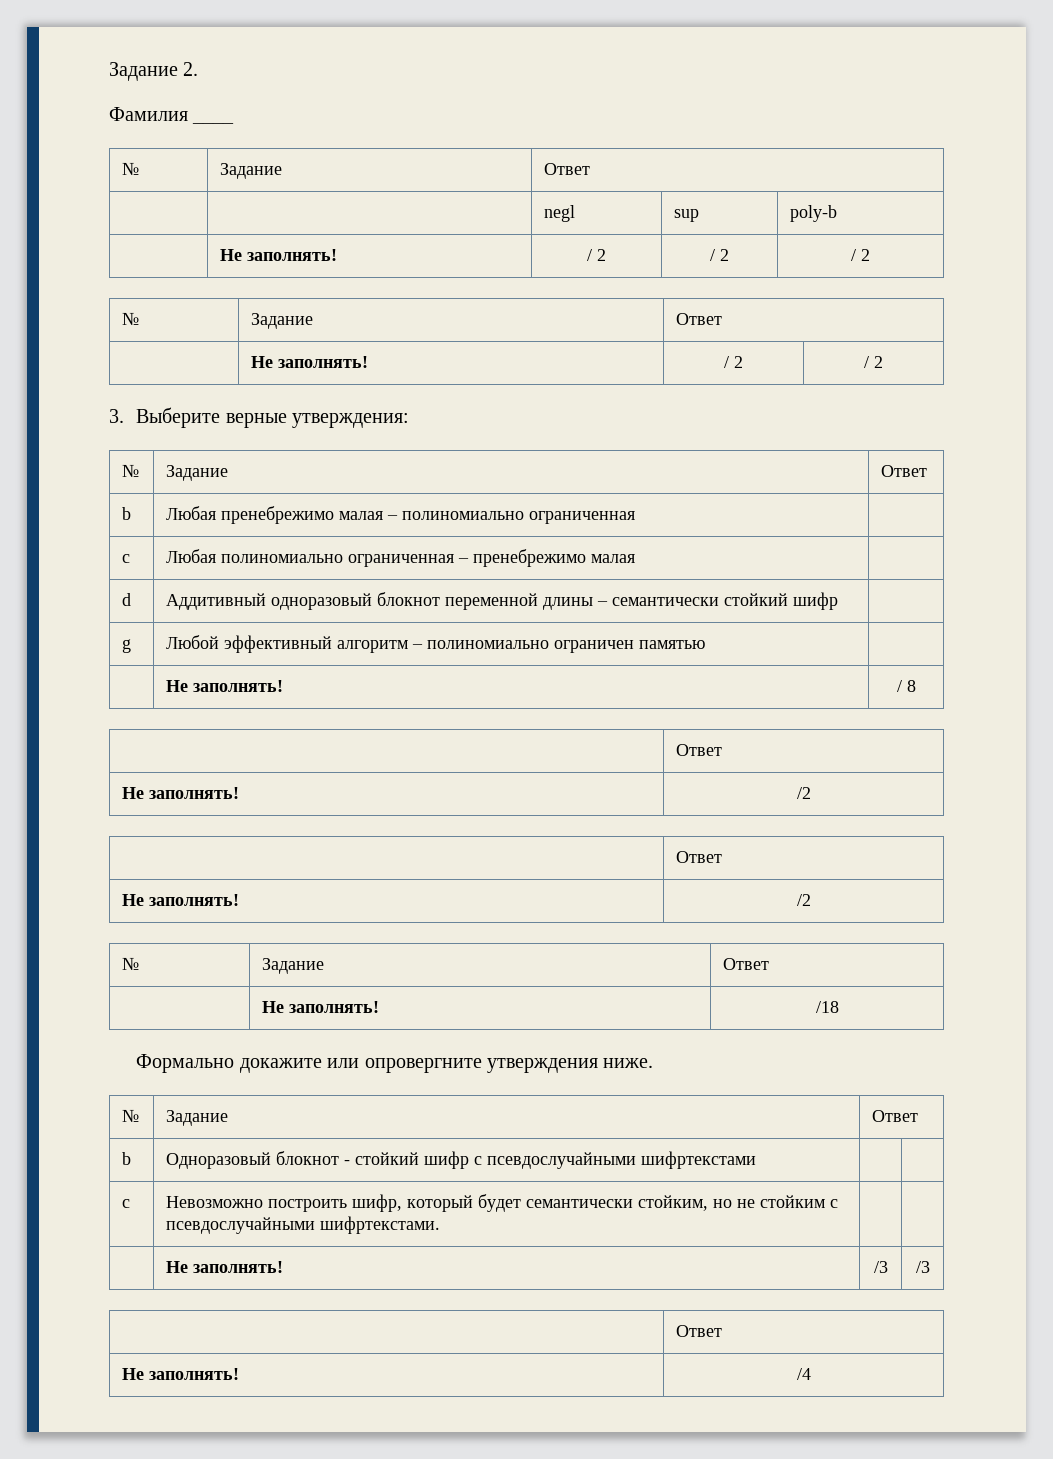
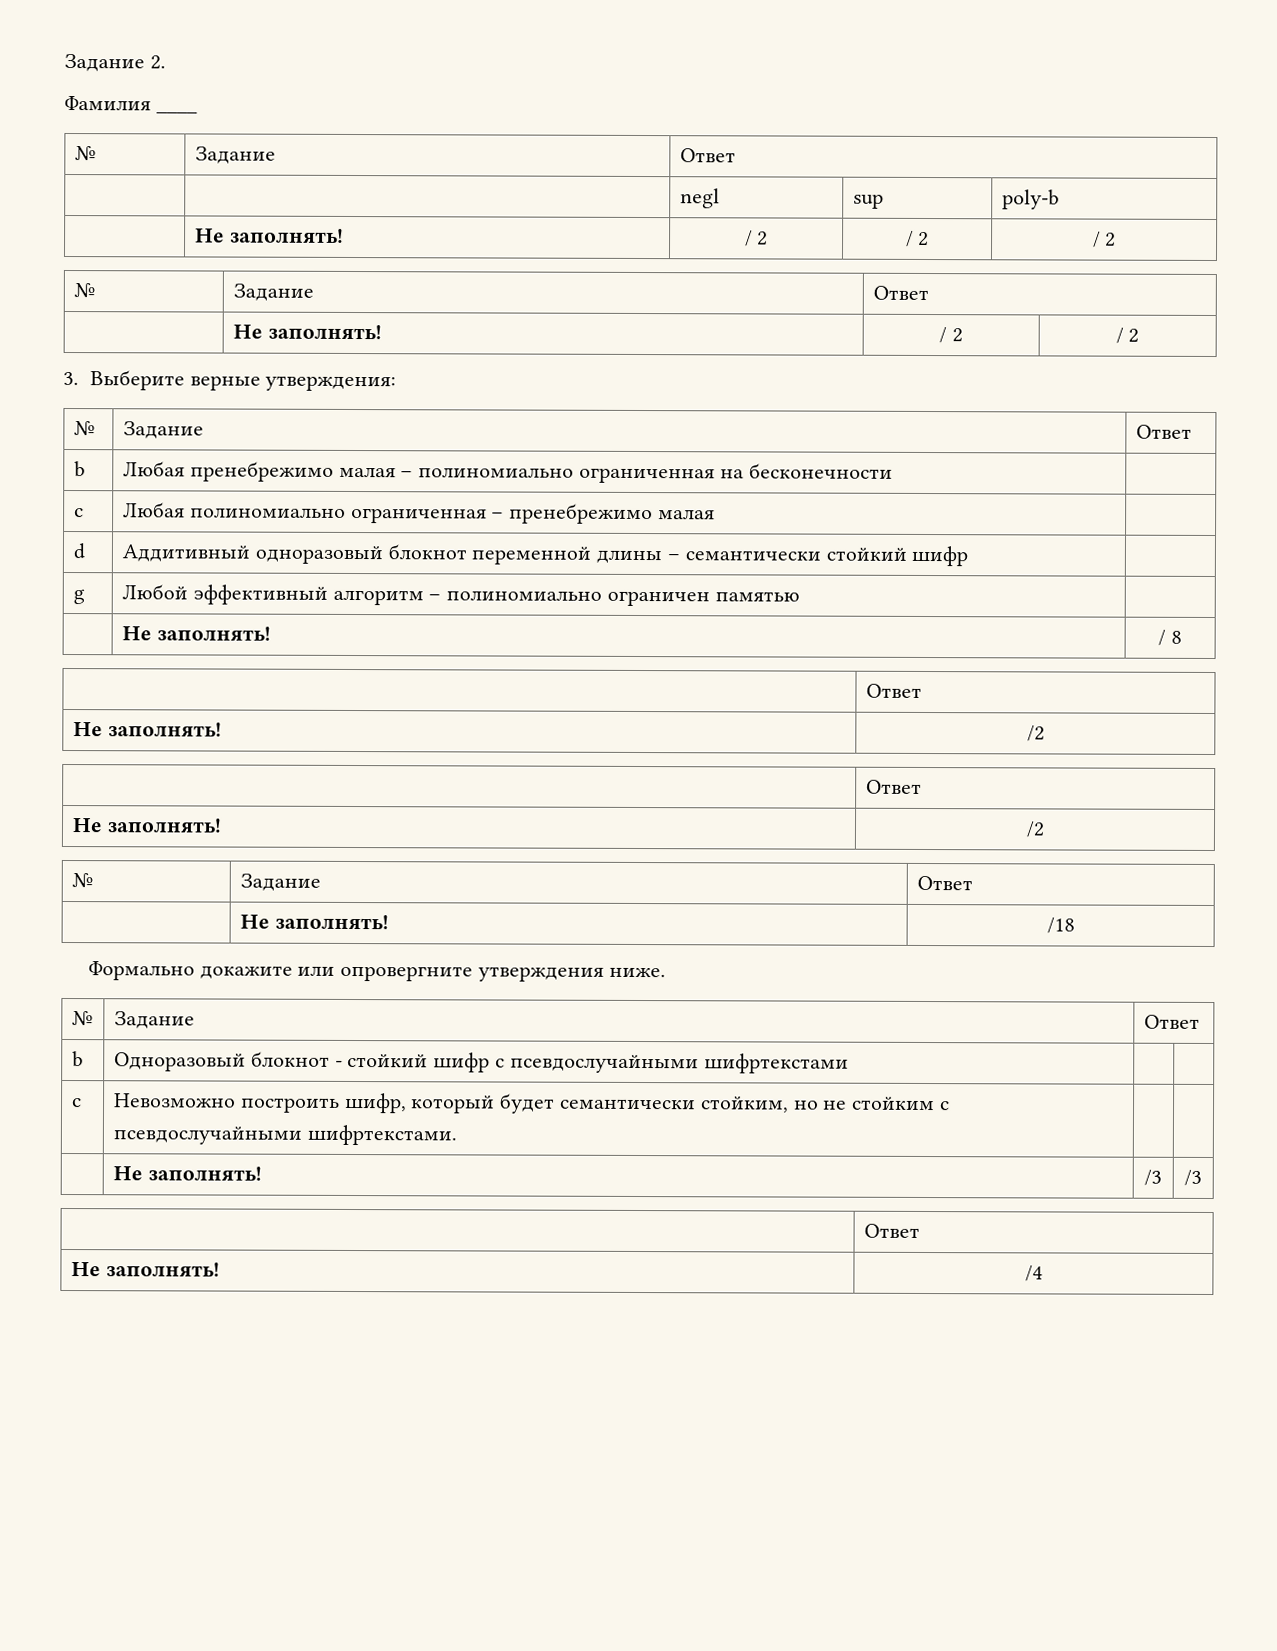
(636, 517) none -> [719,463,893,479] на бесконечности

